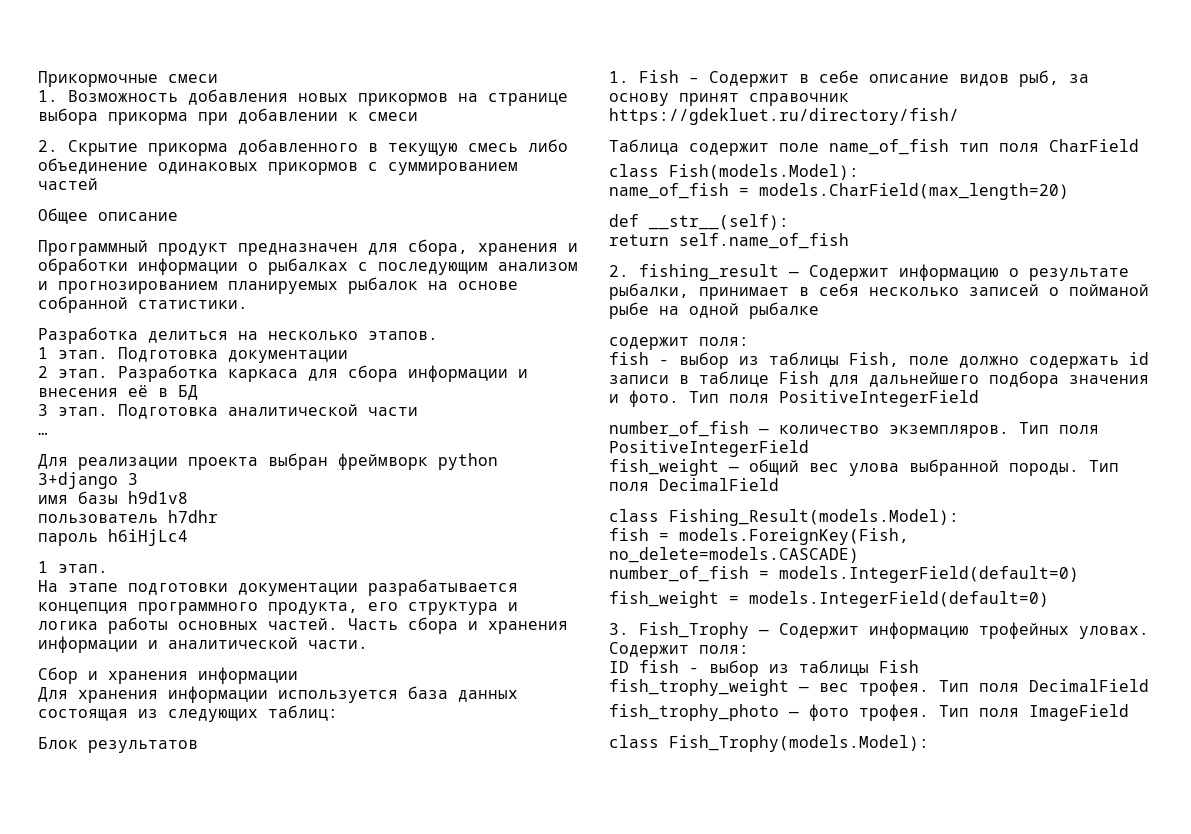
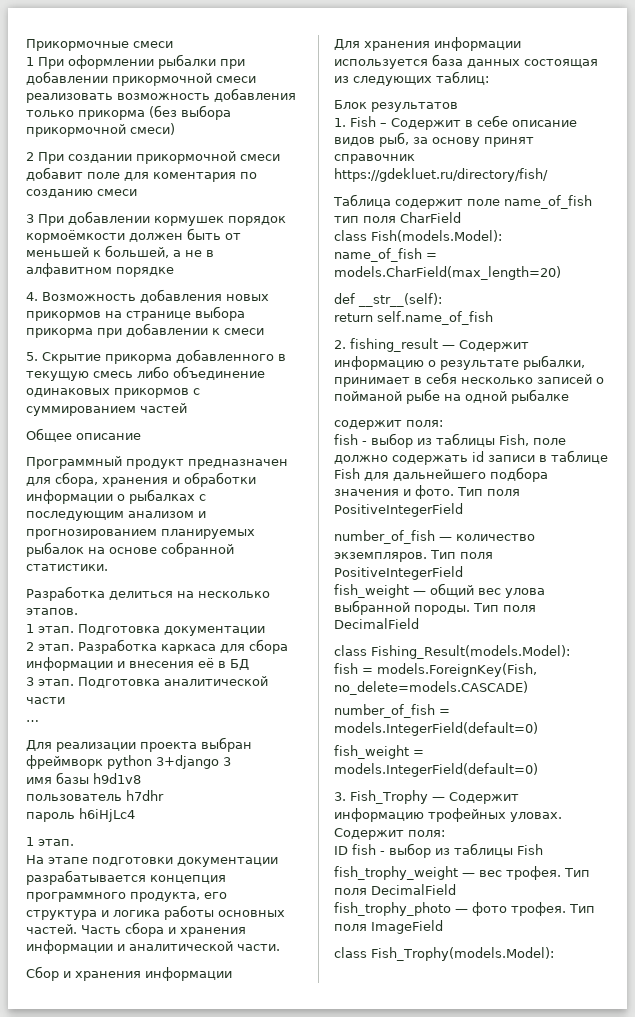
[38,90,58,102] 1. -> [26,54,245,69] [26,71,256,86] [26,88,296,103] [26,105,231,120] [26,123,175,137] [26,151,280,164] [26,167,257,182] [26,189,137,198] [26,211,286,226] [26,228,241,243] [26,245,214,258] [26,263,174,277] [26,292,38,301] 1 При оформлении рыбалки при добавлении прикормочной смеси реализовать возможность добавления только прикорма (без выбора прикормочной смеси) // 2 При создании прикормочной смеси добавит поле для коментария по созданию смеси // 3 При добавлении кормушек порядок кормоёмкости должен быть от меньшей к большей, а не в алфавитном порядке // 4.
[38,140,58,152] 2. -> [26,352,38,361] 5.

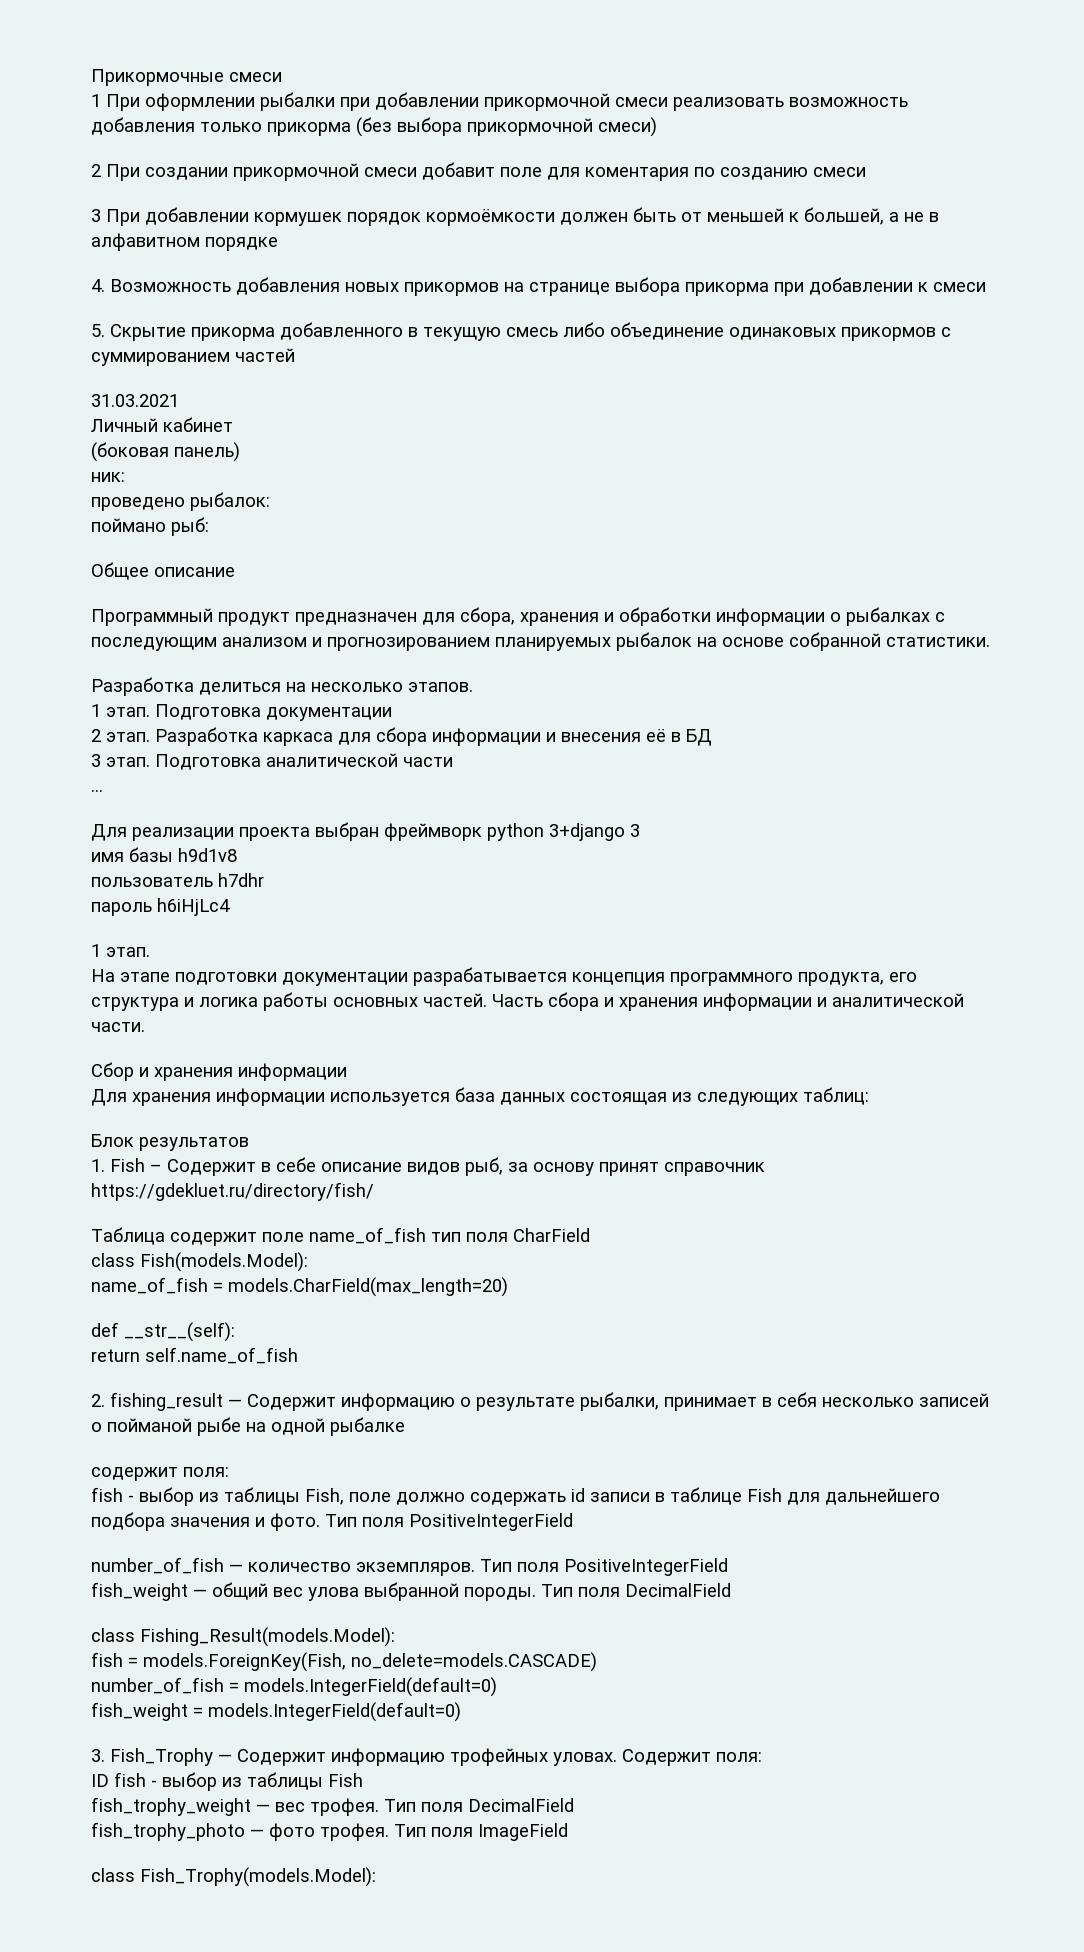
(187, 408) none -> [91,394,179,407] [91,417,233,432] [91,442,240,462] [91,472,125,482] [91,492,270,511] [91,517,209,536] // 31.03.2021 // Личный кабинет // (боковая панель) // ник: // проведено рыбалок: // поймано рыб:

